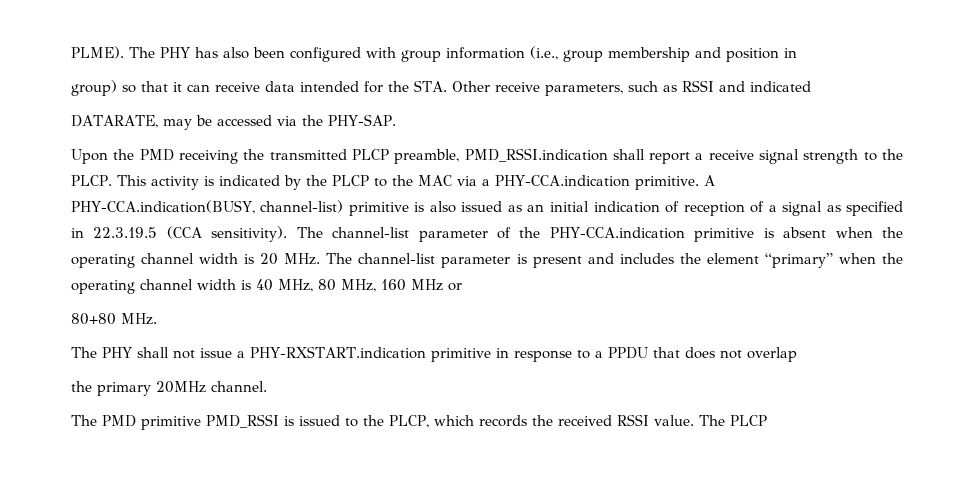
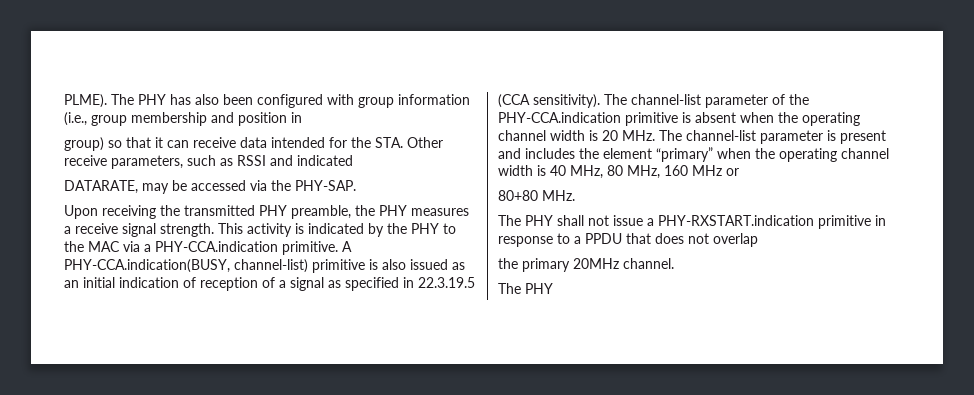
[113,149,174,161] the PMD -> (98, 212) none
[351,148,903,164] [71,175,112,186] PLCP preamble, PMD_RSSI.indication shall report a receive signal strength to the PLCP. -> [259,205,469,219] [64,223,214,237] PHY preamble, the PHY measures a receive signal strength.
[331,175,369,186] PLCP -> [411,223,439,234] PHY
[102,414,767,430] PMD primitive PMD_RSSI is issued to the PLCP, which records the received RSSI value. The PLCP -> [525,283,553,294] PHY

